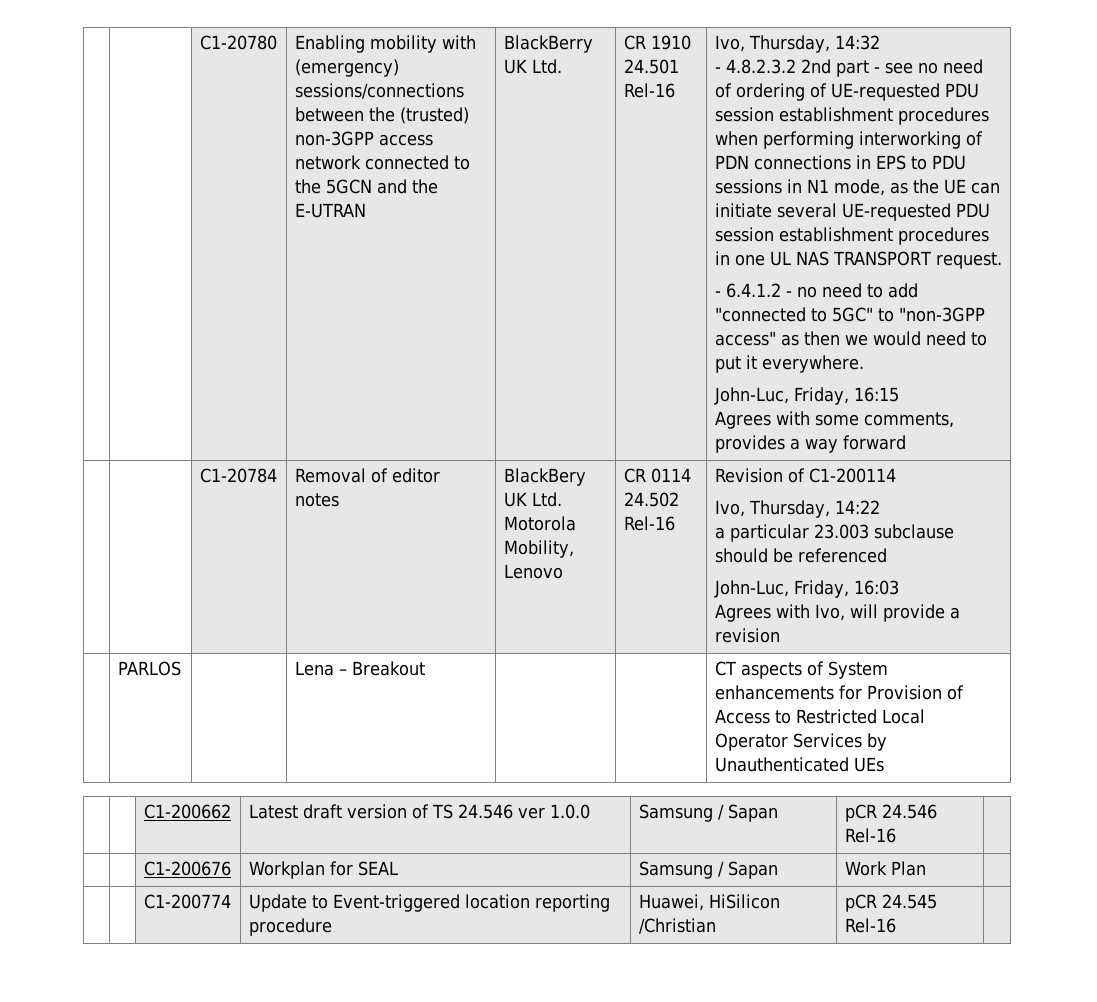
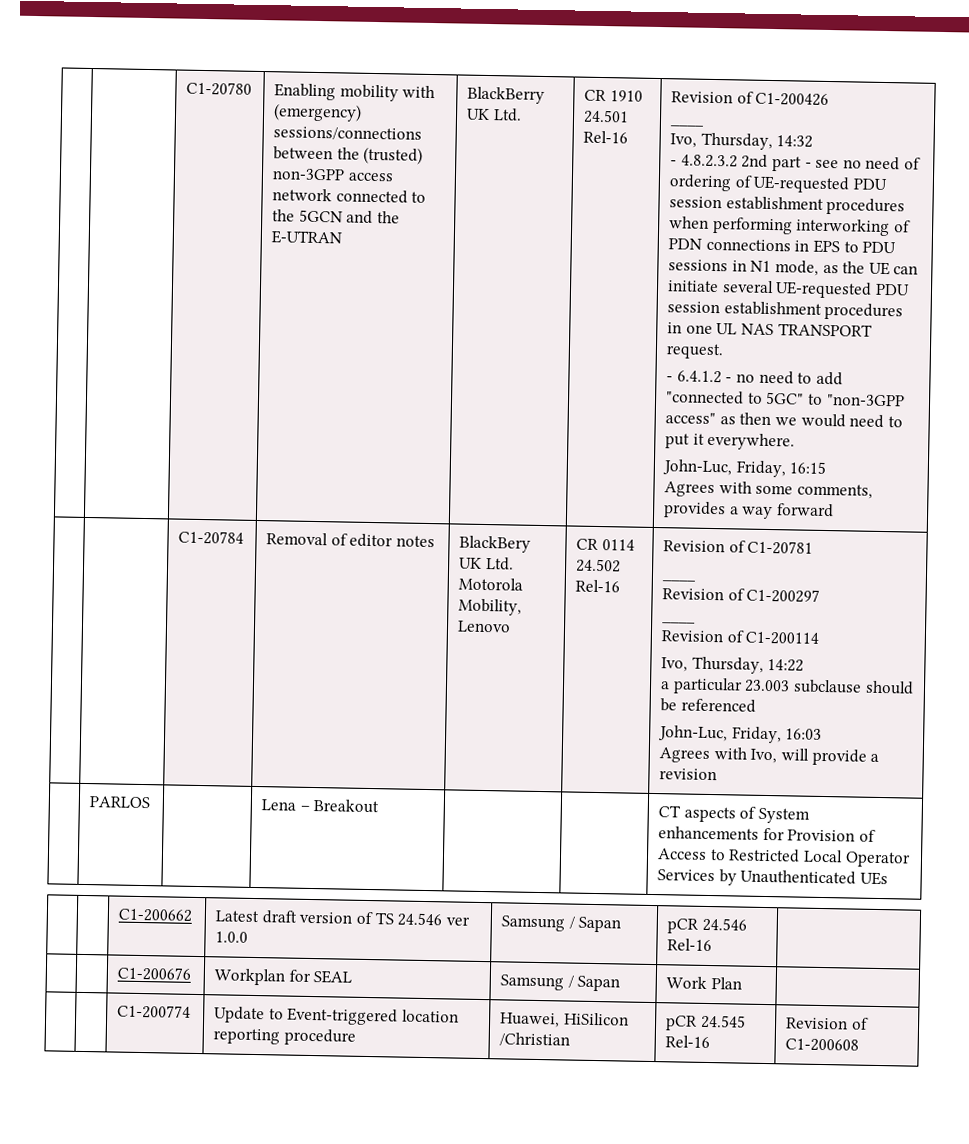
(676, 90) none -> [671,91,830,107] [670,123,705,127] Revision of C1-200426 // ____ //
(806, 475) none -> [747,540,814,555] [662,578,697,582] [662,588,821,603] [662,620,697,624] [661,630,745,643] C1-20781 // ____ // Revision of C1-200297 // ____ // Revision of
(897, 925) none -> [786,1017,869,1030] [785,1038,860,1052] Revision of C1-200608

